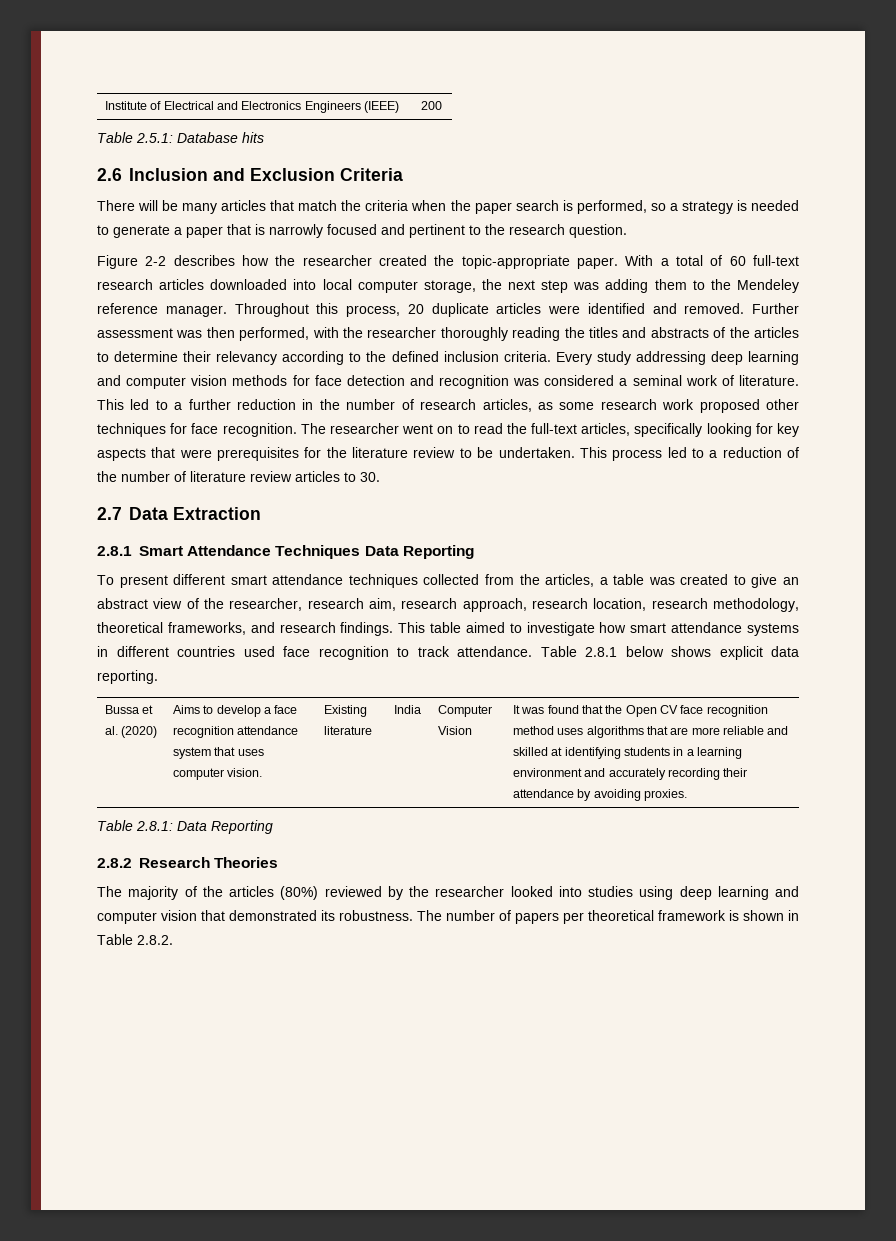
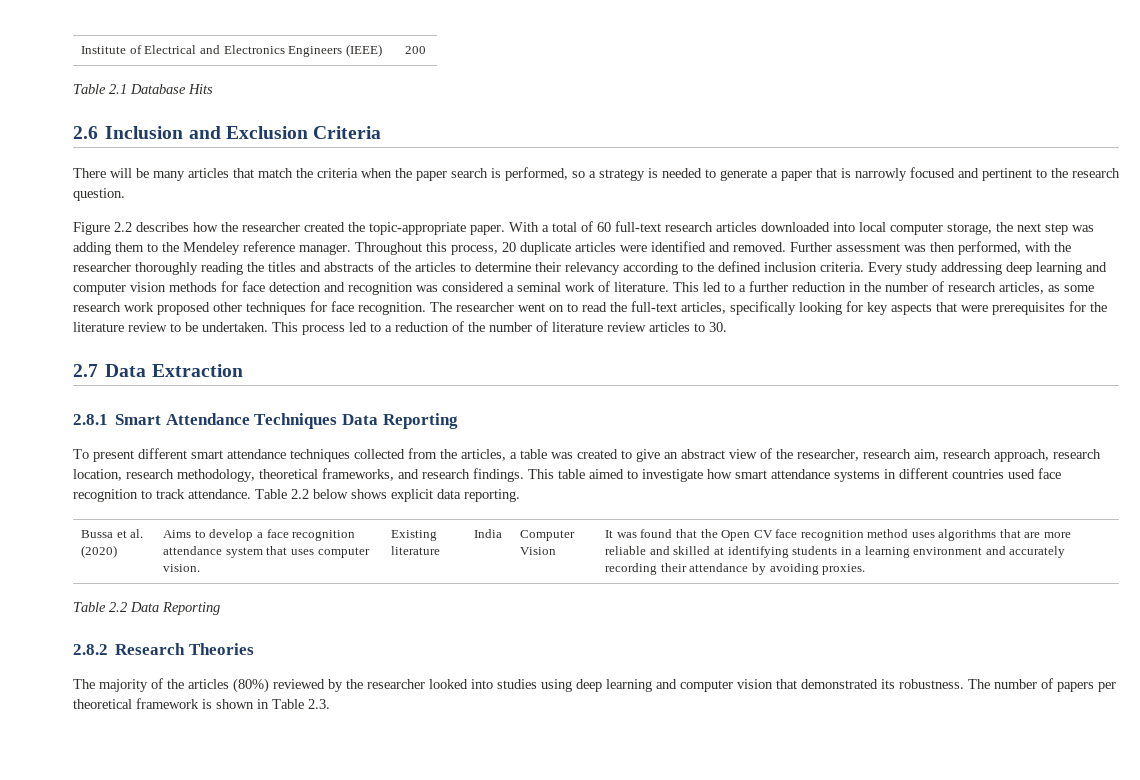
[136,132,264,143] 2.5.1: Database hits -> [109,84,213,94] 2.1 Database Hits
[145,256,167,266] 2-2 -> [114,222,132,232] 2.2
[585,647,617,657] 2.8.1 -> [291,489,309,499] 2.2
[136,821,173,831] 2.8.1: -> [109,602,127,612] 2.2
[137,935,173,945] 2.8.2. -> [308,699,330,709] 2.3.

